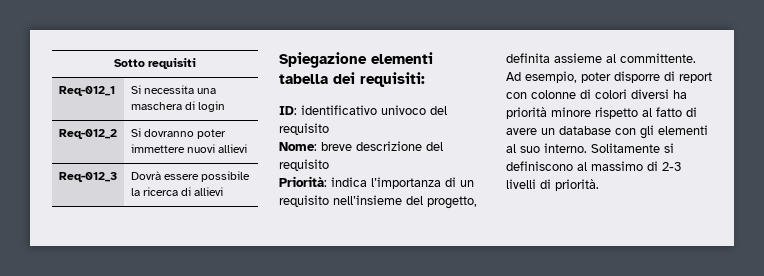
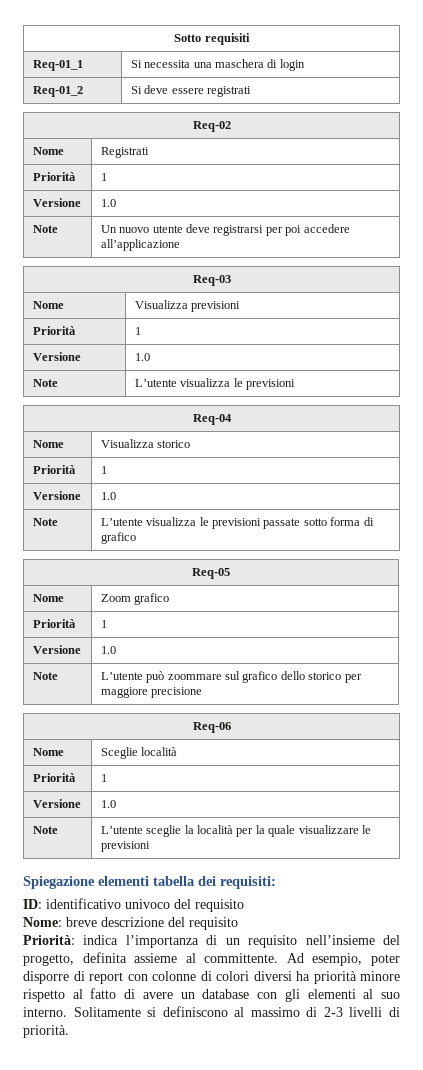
[58,86,115,96] Req-012_1 -> [32,60,83,71] Req-01_1
[58,129,117,139] [130,128,227,139] [130,144,248,153] [58,172,117,182] [130,171,251,182] [130,187,224,196] Req-012_2 | Si dovranno poter immettere nuovi allievi // Req-012_3 | Dovrà essere possibile la ricerca di allievi -> [32,86,83,97] [130,85,252,97] [192,121,231,132] [32,147,64,155] [100,147,149,158] [32,172,76,181] [100,173,107,181] [32,198,81,207] [100,199,116,207] [32,225,58,233] [100,224,350,236] [100,239,180,251] [192,275,231,286] [32,301,64,309] [134,300,241,312] [32,326,76,335] [134,327,141,335] [32,352,81,361] [134,353,150,361] [32,379,58,387] [134,378,296,390] [192,414,232,425] [32,440,64,448] [100,439,191,448] [32,465,76,474] [100,466,107,474] [32,491,81,500] [100,492,116,500] [32,518,58,526] [100,517,374,529] [100,532,136,544] [192,568,230,579] [32,594,64,602] [100,593,170,605] [32,619,76,628] [100,620,107,628] [32,645,81,654] [100,646,116,654] [32,672,58,680] [100,671,362,683] [100,687,203,698] [192,722,231,733] [32,748,64,756] [100,747,178,759] [32,773,76,782] [100,774,107,782] [32,799,81,808] [100,800,116,808] [32,826,58,834] [100,825,371,837] [100,841,150,852] Req-01_2 | Si deve essere registrati // Req-02 // Nome | Registrati // Priorità | 1 // Versione | 1.0 // Note | Un nuovo utente deve registrarsi per poi accedere all’applicazione // Req-03 // Nome | Visualizza previsioni // Priorità | 1 // Versione | 1.0 // Note | L’utente visualizza le previsioni // Req-04 // Nome | Visualizza storico // Priorità | 1 // Versione | 1.0 // Note | L’utente visualizza le previsioni passate sotto forma di grafico // Req-05 // Nome | Zoom grafico // Priorità | 1 // Versione | 1.0 // Note | L’utente può zoommare sul grafico dello storico per maggiore precisione // Req-06 // Nome | Sceglie località // Priorità | 1 // Versione | 1.0 // Note | L’utente sceglie la località per la quale visualizzare le previsioni

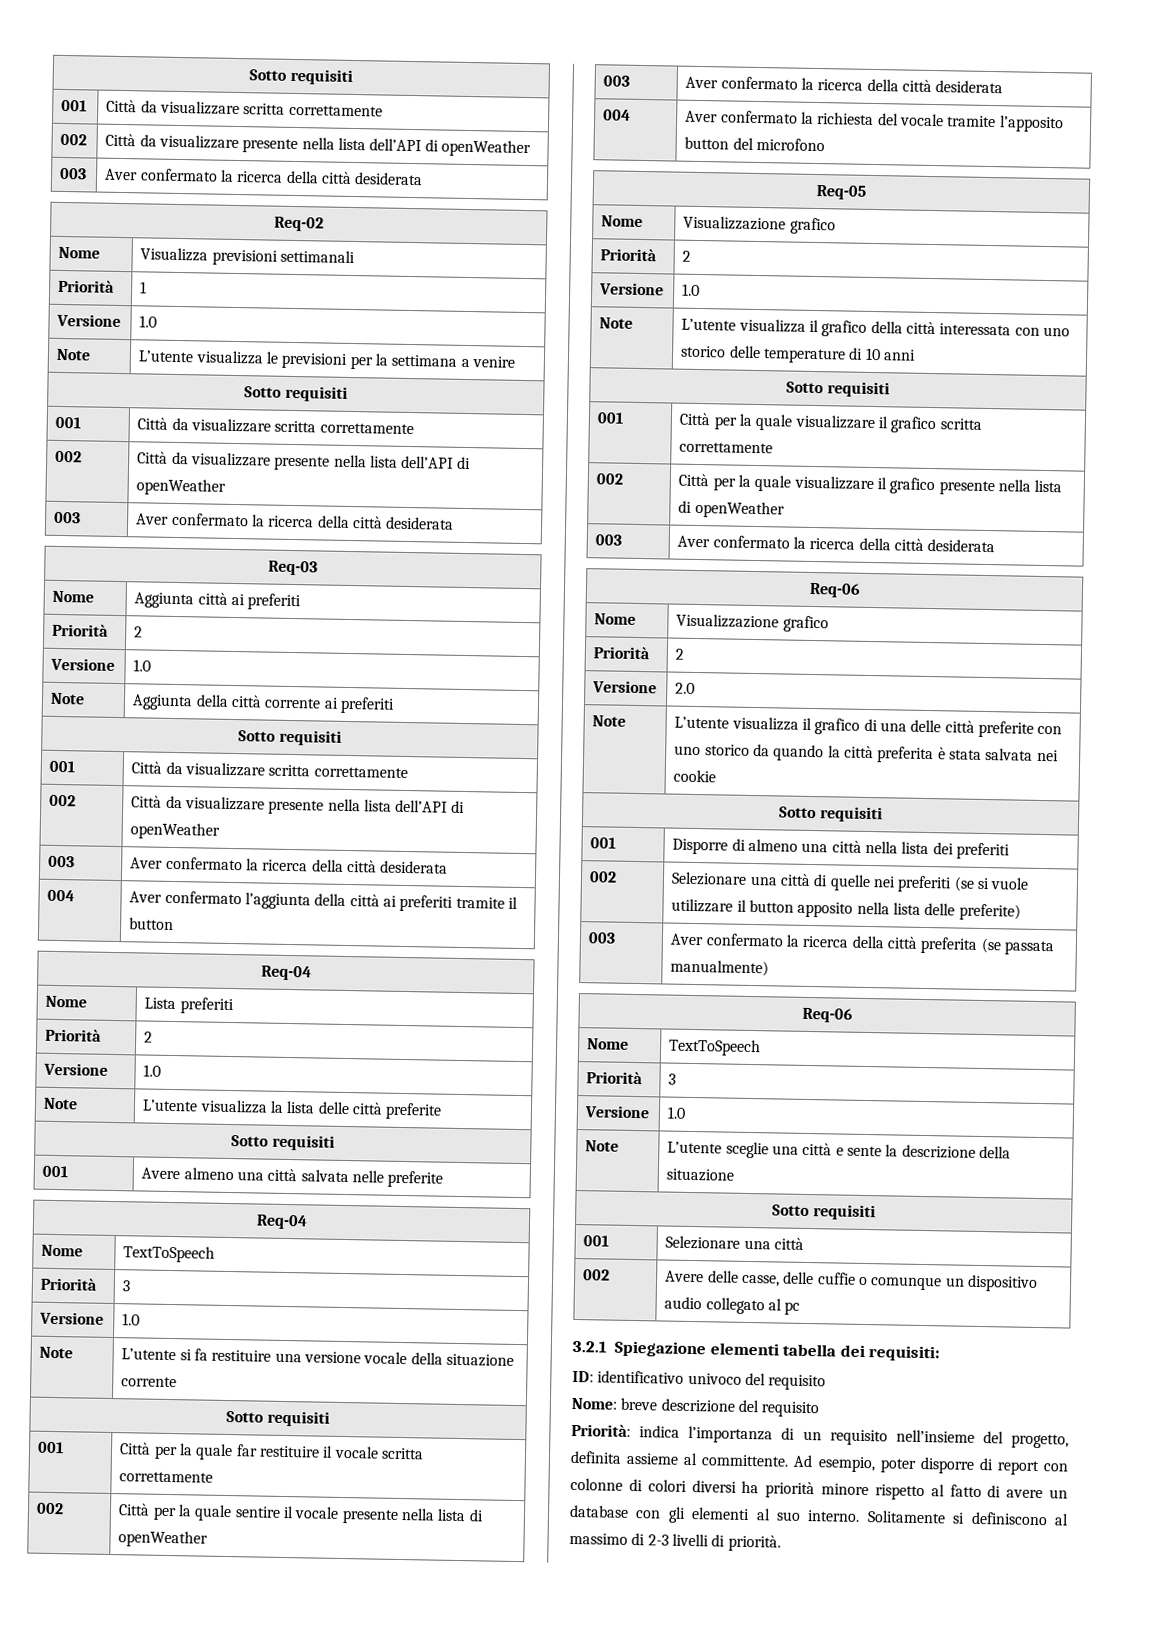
[174,33,250,45] [32,60,83,71] [130,59,305,71] [32,86,83,97] [130,85,252,97] [192,121,231,132] [32,147,64,155] [100,147,149,158] [32,172,76,181] [100,173,107,181] [32,198,81,207] [100,199,116,207] [32,225,58,233] [100,224,350,236] [100,239,180,251] [192,275,231,286] Sotto requisiti // Req-01_1 | Si necessita una maschera di login // Req-01_2 | Si deve essere registrati // Req-02 // Nome | Registrati // Priorità | 1 // Versione | 1.0 // Note | Un nuovo utente deve registrarsi per poi accedere all’applicazione // Req-03 -> [249,68,353,85] [61,99,88,112] [106,99,383,117] [60,133,88,146] [105,133,531,158] [59,167,88,180] [104,168,424,186] [274,216,324,232] Sotto requisiti // 001 | Città da visualizzare scritta correttamente // 002 | Città da visualizzare presente nella lista dell’API di openWeather // 003 | Aver confermato la ricerca della città desiderata // Req-02
[32,326,76,335] [134,327,141,335] [32,352,81,361] [134,353,150,361] [32,379,58,387] [134,378,296,390] [192,414,232,425] [32,440,64,448] [100,439,191,448] [32,465,76,474] [100,466,107,474] [32,491,81,500] [100,492,116,500] [32,518,58,526] [100,517,374,529] [100,532,136,544] [192,568,230,579] [32,594,64,602] [100,593,170,605] [32,619,76,628] [100,620,107,628] [32,645,81,654] [100,646,116,654] [32,672,58,680] [100,671,362,683] [100,687,203,698] [192,722,231,733] [32,748,64,756] [100,747,178,759] [32,773,76,782] [100,774,107,782] // Priorità | 1 // Versione | 1.0 // Note | L’utente visualizza le previsioni // Req-04 // Nome | Visualizza storico // Priorità | 1 // Versione | 1.0 // Note | L’utente visualizza le previsioni passate sotto forma di grafico // Req-05 // Nome | Zoom grafico // Priorità | 1 // Versione | 1.0 // Note | L’utente può zoommare sul grafico dello storico per maggiore precisione // Req-06 // Nome | Sceglie località // Priorità | 1 -> [279,249,355,264] [58,279,116,293] [140,281,148,294] [56,313,122,328] [139,315,158,328] [56,348,92,361] [138,350,515,370] [244,385,348,402] [55,416,82,429] [137,417,414,435] [55,450,83,463] [137,451,471,471] [136,478,227,496] [54,511,82,524] [136,512,455,530] [268,560,318,576] [52,590,95,603] [134,592,302,611] [52,623,110,637] [134,626,144,638] [50,657,116,671] [133,659,152,672] [50,692,86,705] [132,694,395,714] [238,729,342,746] [49,760,76,773] [131,761,408,779] [49,794,77,807] [131,795,465,815] [130,822,221,840] [48,855,76,868] [130,856,449,874] [47,889,76,902] [129,890,518,912] [129,917,175,931] [260,965,312,981] [45,995,88,1008] [144,997,234,1015] [45,1028,103,1042] [144,1031,154,1043] [43,1062,109,1076] [143,1064,162,1077] [43,1097,79,1110] [142,1099,443,1120] [231,1134,335,1151] [42,1165,69,1178] [141,1167,444,1188] [255,1214,308,1230] [41,1244,84,1257] [123,1245,216,1263] [40,1277,98,1291] [122,1280,131,1292] [39,1311,105,1325] [122,1313,141,1326] [39,1346,74,1359] [121,1348,514,1367] [121,1376,178,1388] [226,1410,330,1427] [37,1441,65,1454] [119,1442,424,1461] [119,1471,214,1483] [36,1502,65,1515] [118,1503,484,1524] [118,1530,209,1548] [603,75,631,87] [685,76,1004,94] [603,109,632,121] [685,110,1064,133] [684,136,825,152] [816,185,866,200] [601,215,644,228] [683,215,836,235] [600,248,658,262] [682,250,692,262] [599,282,665,296] [682,283,701,297] [599,317,634,329] [681,318,1070,337] [681,345,916,364] [786,381,890,398] [597,412,625,424] [679,412,982,434] [679,441,774,454] [596,473,624,485] [678,473,1063,496] [678,500,785,519] [595,534,623,546] [677,535,996,553] [808,582,861,598] [594,613,637,625] [676,613,829,633] [593,646,651,660] [675,648,685,660] [592,680,658,694] [675,682,696,694] [592,715,627,727] [674,716,1063,738] [674,743,1059,764] [673,769,717,783] [779,806,883,823] [590,837,617,849] [672,838,1010,860] [589,871,618,883] [671,871,1030,893] [671,898,1021,921] [588,932,617,944] [670,933,1054,956] [670,959,770,977] [801,1007,853,1023] [587,1038,630,1050] [668,1038,762,1057] [586,1071,644,1085] [668,1073,677,1085] settimanali // Priorità | 1 // Versione | 1.0 // Note | L’utente visualizza le previsioni per la settimana a venire // Sotto requisiti // 001 | Città da visualizzare scritta correttamente // 002 | Città da visualizzare presente nella lista dell’API di openWeather // 003 | Aver confermato la ricerca della città desiderata // Req-03 // Nome | Aggiunta città ai preferiti // Priorità | 2 // Versione | 1.0 // Note | Aggiunta della città corrente ai preferiti // Sotto requisiti // 001 | Città da visualizzare scritta correttamente // 002 | Città da visualizzare presente nella lista dell’API di openWeather // 003 | Aver confermato la ricerca della città desiderata // 004 | Aver confermato l’aggiunta della città ai preferiti tramite il button // Req-04 // Nome | Lista preferiti // Priorità | 2 // Versione | 1.0 // Note | L’utente visualizza la lista delle città preferite // Sotto requisiti // 001 | Avere almeno una città salvata nelle preferite // Req-04 // Nome | TextToSpeech // Priorità | 3 // Versione | 1.0 // Note | L’utente si fa restituire una versione vocale della situazione corrente // Sotto requisiti // 001 | Città per la quale far restituire il vocale scritta correttamente // 002 | Città per la quale sentire il vocale presente nella lista di openWeather // 003 | Aver confermato la ricerca della città desiderata // 004 | Aver confermato la richiesta del vocale tramite l’apposito button del microfono // Req-05 // Nome | Visualizzazione grafico // Priorità | 2 // Versione | 1.0 // Note | L’utente visualizza il grafico della città interessata con uno storico delle temperature di 10 anni // Sotto requisiti // 001 | Città per la quale visualizzare il grafico scritta correttamente // 002 | Città per la quale visualizzare il grafico presente nella lista di openWeather // 003 | Aver confermato la ricerca della città desiderata // Req-06 // Nome | Visualizzazione grafico // Priorità | 2 // Versione | 2.0 // Note | L’utente visualizza il grafico di una delle città preferite con uno storico da quando la città preferita è stata salvata nei cookie // Sotto requisiti // 001 | Disporre di almeno una città nella lista dei preferiti // 002 | Selezionare una città di quelle nei preferiti (se si vuole utilizzare il button apposito nella lista delle preferite) // 003 | Aver confermato la ricerca della città preferita (se passata manualmente) // Req-06 // Nome | TextToSpeech // Priorità | 3
[184,825,371,837] [100,841,150,852] la località per la quale visualizzare le previsioni // -> [771,1142,1011,1159] [666,1168,735,1182] [772,1204,876,1221] [583,1235,610,1247] [665,1235,804,1250] [583,1269,611,1281] [665,1270,1038,1292] [664,1296,801,1315] [572,1340,607,1353] una città e sente la descrizione della situazione // Sotto requisiti // 001 | Selezionare una città // 002 | Avere delle casse, delle cuffie o comunque un dispositivo audio collegato al pc // 3.2.1

